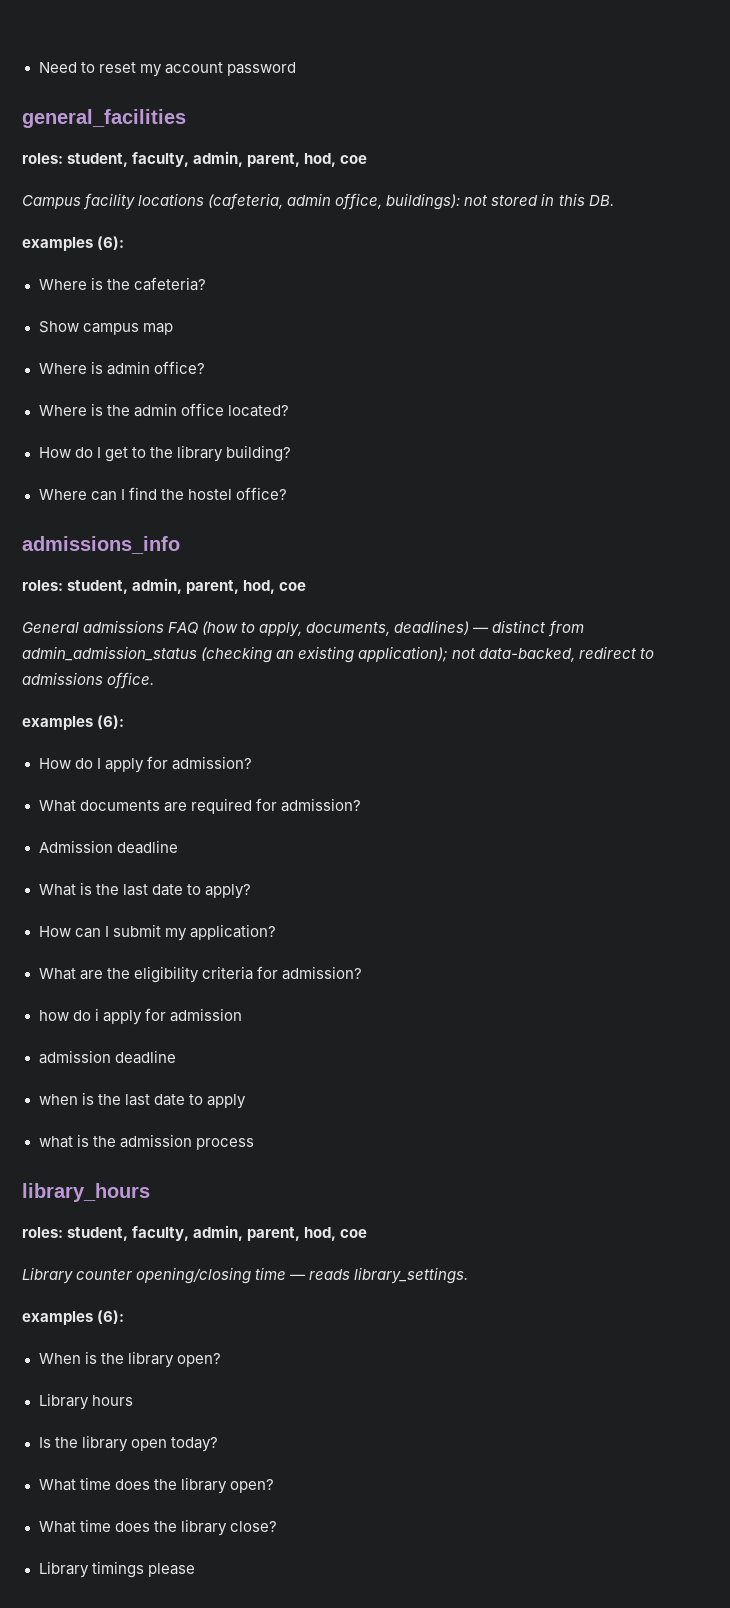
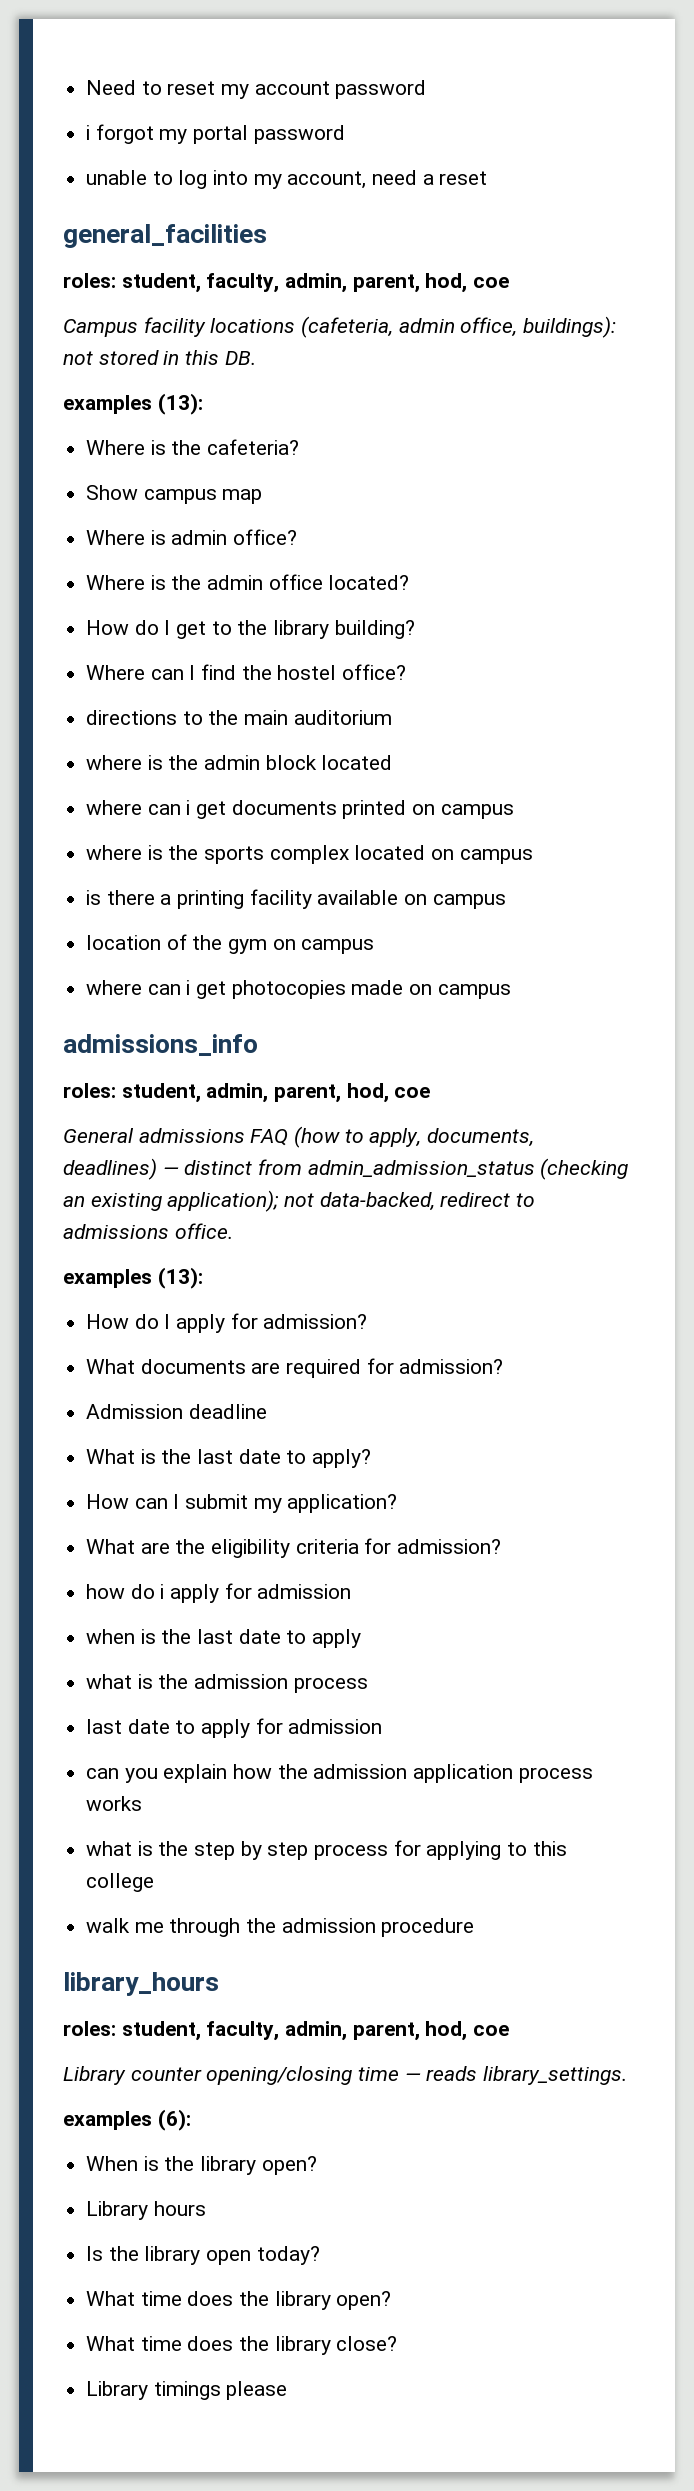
(296, 69) none -> [86,124,345,144] [86,170,488,189] // i forgot my portal password // unable to log into my account, need a reset
[97,236,125,250] (6): -> [157,393,203,415] (13):
(287, 493) none -> [86,710,392,725] [86,755,393,770] [86,800,514,819] [86,845,533,864] [86,889,506,909] [86,934,375,954] [86,980,511,999] // directions to the main auditorium // where is the admin block located // where can i get documents printed on campus // where is the sports complex located on campus // is there a printing facility available on campus // location of the gym on campus // where can i get photocopies made on campus
[97,715,125,729] (6): -> [157,1267,203,1289] (13):
[38,1050,176,1064] // admission deadline -> (352, 1591) none
(254, 1144) none -> [86,1718,383,1738] [86,1764,593,1783] [86,1796,143,1811] [86,1840,567,1860] [86,1873,155,1892] [86,1918,475,1937] // last date to apply for admission // can you explain how the admission application process works // what is the step by step process for applying to this college // walk me through the admission procedure

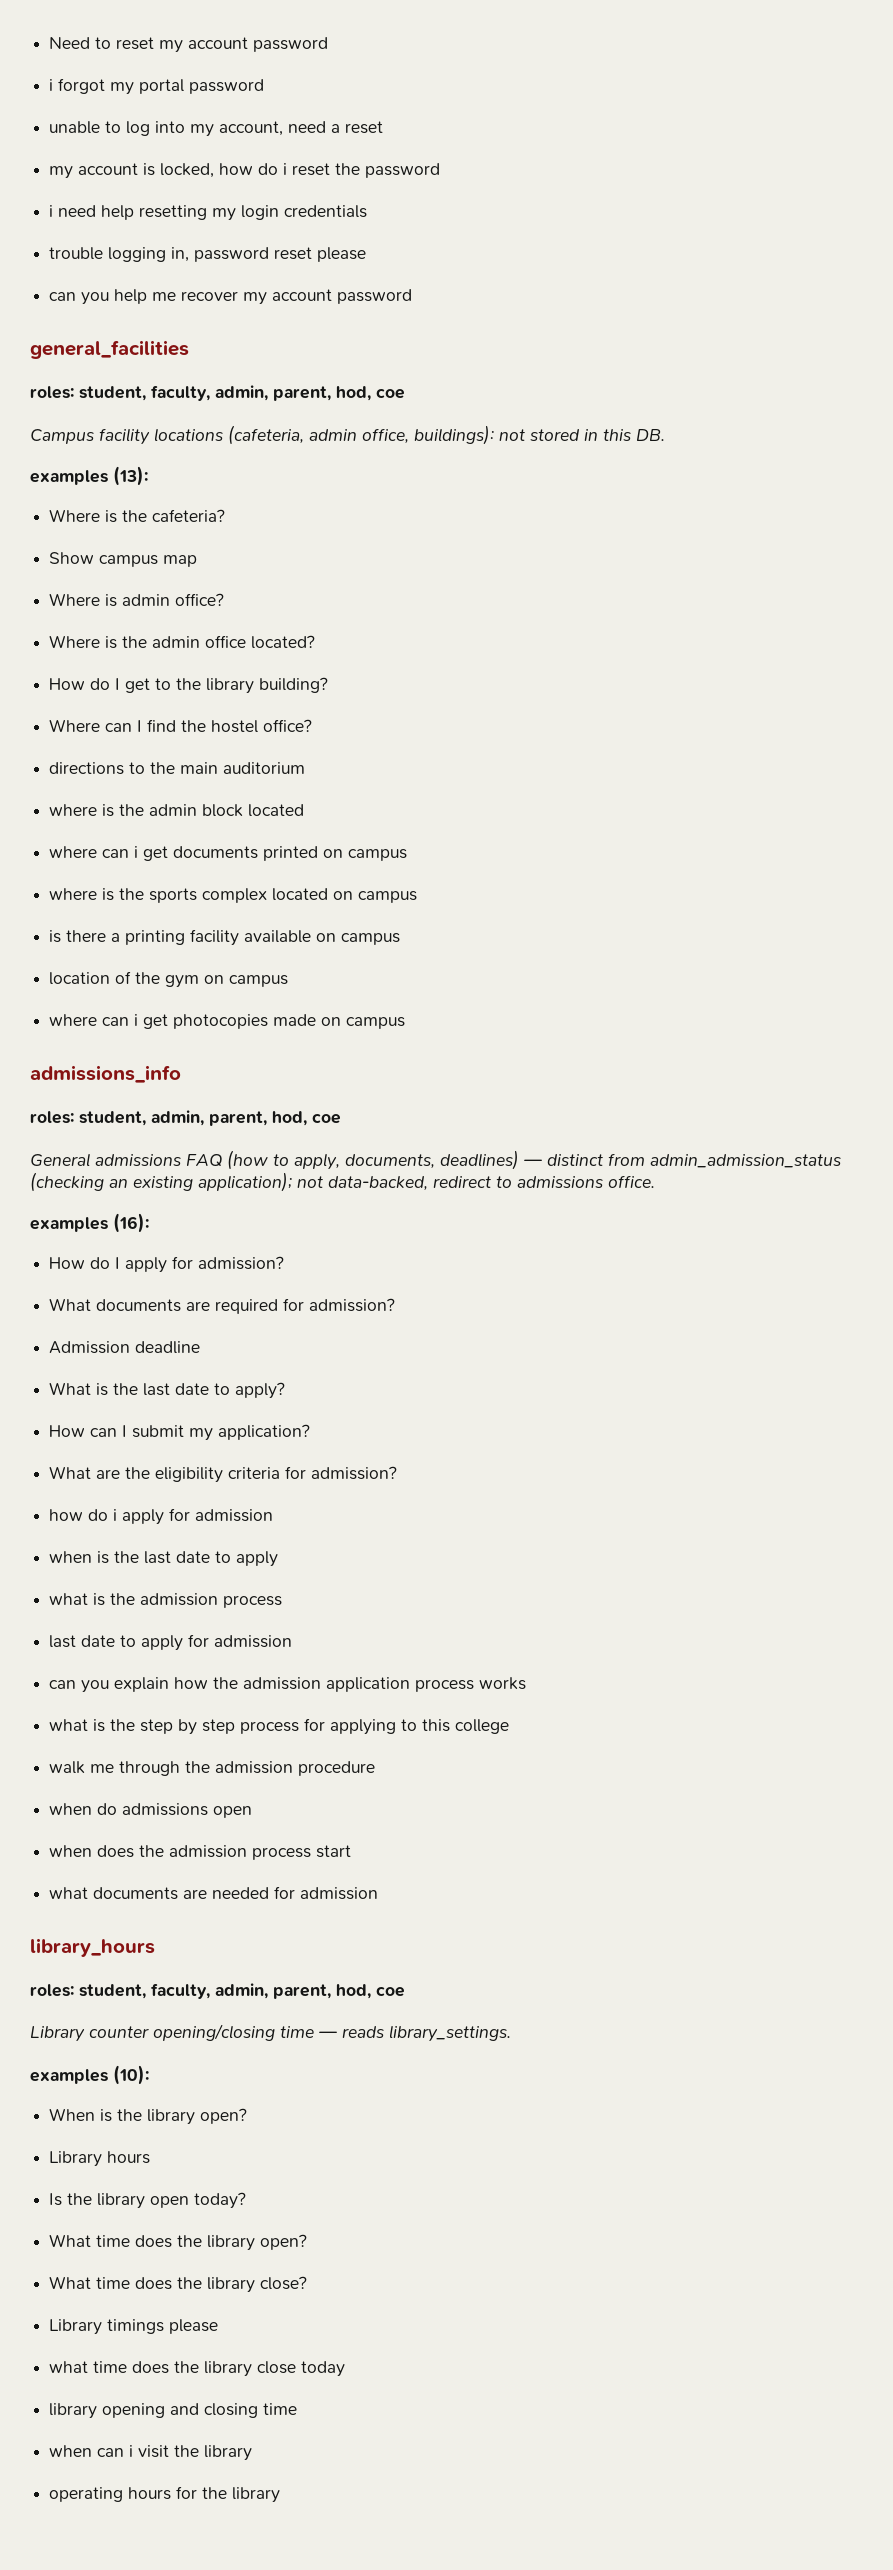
(488, 178) none -> [49,163,441,179] [49,205,368,221] [49,247,367,262] [49,289,413,305] // my account is locked, how do i reset the password // i need help resetting my login credentials // trouble logging in, password reset please // can you help me recover my account password
[157,1267,203,1289] (13): -> [113,1213,149,1233] (16):
(475, 1927) none -> [49,1803,253,1818] [49,1845,352,1860] [49,1886,379,1900] // when do admissions open // when does the admission process start // what documents are needed for admission
[157,2109,191,2131] (6): -> [113,2065,149,2085] (10):
(288, 2390) none -> [49,2361,346,2377] [49,2403,298,2419] [49,2445,253,2461] [49,2486,281,2503] // what time does the library close today // library opening and closing time // when can i visit the library // operating hours for the library

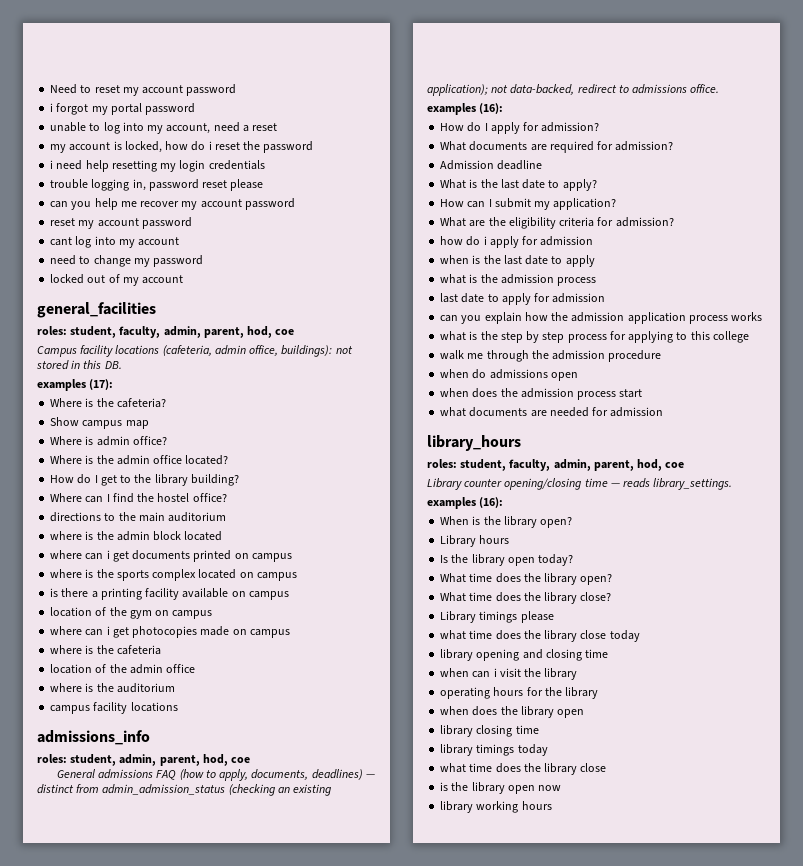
(413, 296) none -> [50,217,192,229] [50,236,180,248] [50,255,204,267] [50,274,184,286] // reset my account password // cant log into my account // need to change my password // locked out of my account
[113,466,148,486] (13): -> [89,379,114,390] (17):
(406, 1023) none -> [50,645,161,655] [50,664,196,674] [50,683,175,693] [50,702,178,714] // where is the cafeteria // location of the admin office // where is the auditorium // campus facility locations
[113,2065,149,2085] (10): -> [479,497,504,508] (16):
(281, 2495) none -> [440,706,585,718] [440,725,539,737] [440,744,548,756] [440,763,607,775] [440,782,562,794] [440,801,552,813] // when does the library open // library closing time // library timings today // what time does the library close // is the library open now // library working hours

